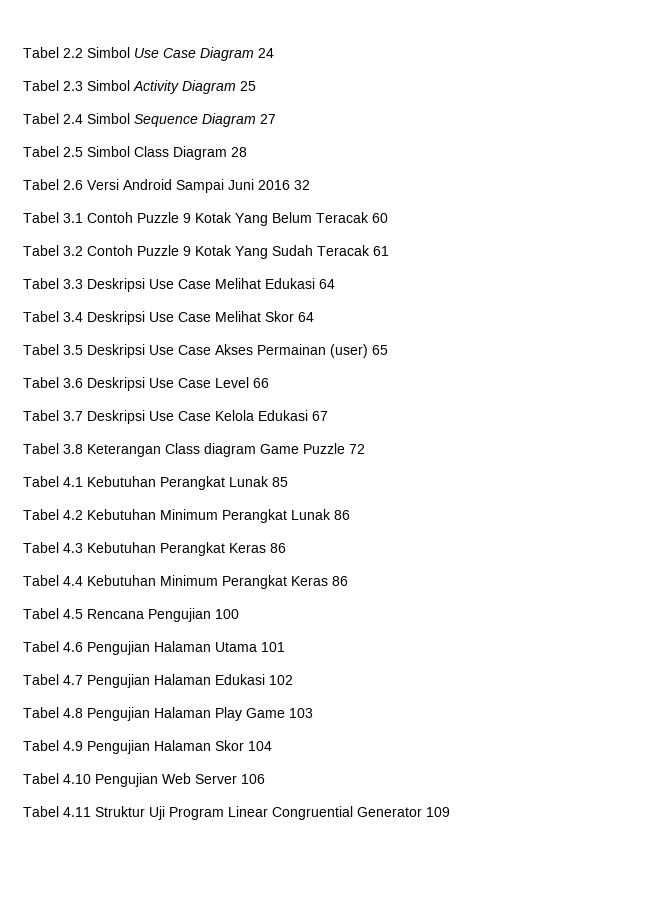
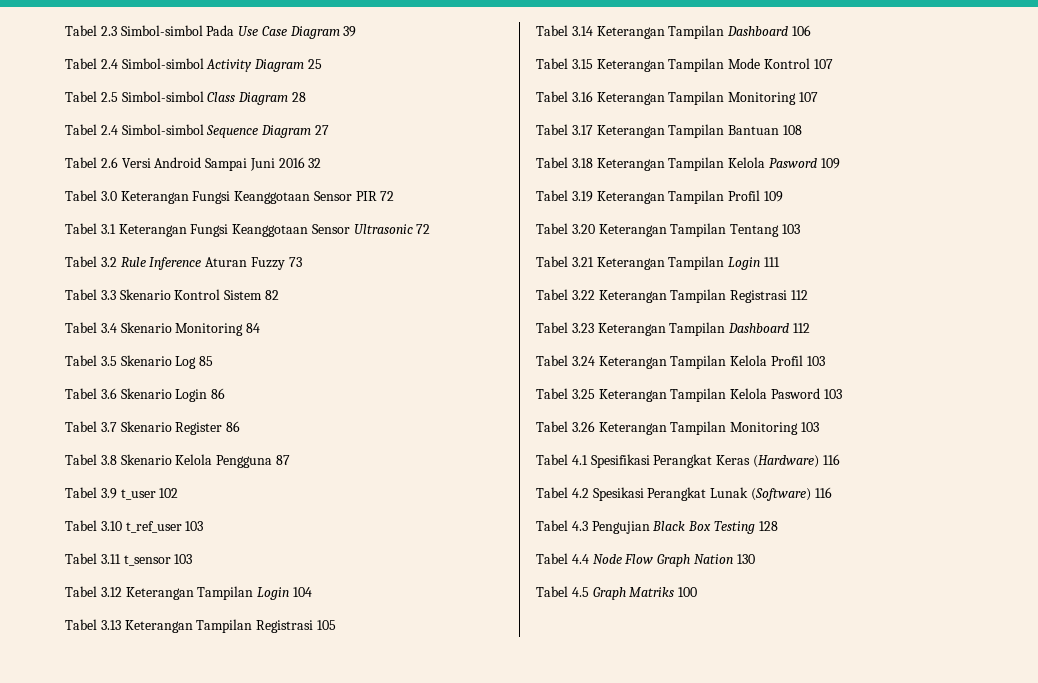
[23,47,130,58] Tabel 2.2 Simbol -> [65,25,235,36] Tabel 2.3 Simbol-simbol Pada
[258,48,274,58] [23,80,130,91] 24 // Tabel 2.3 Simbol -> [343,26,357,37] [65,58,204,69] 39 // Tabel 2.4 Simbol-simbol
[23,113,130,124] // Tabel 2.4 Simbol -> [65,91,306,105] [65,124,204,135] // Tabel 2.5 Simbol-simbol Class Diagram 28 // Tabel 2.4 Simbol-simbol
[23,146,247,160] // Tabel 2.5 Simbol Class Diagram 28 -> (329, 130) none
[63,212,388,226] [23,245,389,259] [23,278,335,292] [23,311,314,325] [23,344,388,358] [23,377,269,391] [23,410,328,424] [23,443,365,457] [23,476,288,490] [23,509,350,523] [23,542,286,556] [23,575,348,589] 3.1 Contoh Puzzle 9 Kotak Yang Belum Teracak 60 // Tabel 3.2 Contoh Puzzle 9 Kotak Yang Sudah Teracak 61 // Tabel 3.3 Deskripsi Use Case Melihat Edukasi 64 // Tabel 3.4 Deskripsi Use Case Melihat Skor 64 // Tabel 3.5 Deskripsi Use Case Akses Permainan (user) 65 // Tabel 3.6 Deskripsi Use Case Level 66 // Tabel 3.7 Deskripsi Use Case Kelola Edukasi 67 // Tabel 3.8 Keterangan Class diagram Game Puzzle 72 // Tabel 4.1 Kebutuhan Perangkat Lunak 85 // Tabel 4.2 Kebutuhan Minimum Perangkat Lunak 86 // Tabel 4.3 Kebutuhan Perangkat Keras 86 // Tabel 4.4 Kebutuhan Minimum Perangkat Keras 86 -> [100,191,395,204] [65,223,431,237] [65,256,302,270] [65,289,279,300] [65,322,261,336] [65,355,214,369] [65,388,226,402] [65,421,241,435] [65,454,290,468] [65,487,179,500] [65,520,204,533] [65,553,193,566] [65,586,312,600] [65,619,336,633] [536,25,811,39] [536,58,833,72] [536,91,818,105] [536,124,802,138] [536,157,840,171] [536,190,783,204] [536,223,800,237] [536,256,780,270] [536,289,808,303] [536,322,810,336] [536,355,825,369] [536,388,842,402] [536,421,819,435] [536,454,840,468] [536,487,832,501] [536,520,778,534] [536,553,755,567] 3.0 Keterangan Fungsi Keanggotaan Sensor PIR 72 // Tabel 3.1 Keterangan Fungsi Keanggotaan Sensor Ultrasonic 72 // Tabel 3.2 Rule Inference Aturan Fuzzy 73 // Tabel 3.3 Skenario Kontrol Sistem 82 // Tabel 3.4 Skenario Monitoring 84 // Tabel 3.5 Skenario Log 85 // Tabel 3.6 Skenario Login 86 // Tabel 3.7 Skenario Register 86 // Tabel 3.8 Skenario Kelola Pengguna 87 // Tabel 3.9 t_user 102 // Tabel 3.10 t_ref_user 103 // Tabel 3.11 t_sensor 103 // Tabel 3.12 Keterangan Tampilan Login 104 // Tabel 3.13 Keterangan Tampilan Registrasi 105 // Tabel 3.14 Keterangan Tampilan Dashboard 106 // Tabel 3.15 Keterangan Tampilan Mode Kontrol 107 // Tabel 3.16 Keterangan Tampilan Monitoring 107 // Tabel 3.17 Keterangan Tampilan Bantuan 108 // Tabel 3.18 Keterangan Tampilan Kelola Pasword 109 // Tabel 3.19 Keterangan Tampilan Profil 109 // Tabel 3.20 Keterangan Tampilan Tentang 103 // Tabel 3.21 Keterangan Tampilan Login 111 // Tabel 3.22 Keterangan Tampilan Registrasi 112 // Tabel 3.23 Keterangan Tampilan Dashboard 112 // Tabel 3.24 Keterangan Tampilan Kelola Profil 103 // Tabel 3.25 Keterangan Tampilan Kelola Pasword 103 // Tabel 3.26 Keterangan Tampilan Monitoring 103 // Tabel 4.1 Spesifikasi Perangkat Keras (Hardware) 116 // Tabel 4.2 Spesikasi Perangkat Lunak (Software) 116 // Tabel 4.3 Pengujian Black Box Testing 128 // Tabel 4.4 Node Flow Graph Nation 130
[87,608,211,622] Rencana Pengujian -> [592,587,675,600] Graph Matriks
[23,641,285,655] [23,674,293,688] [23,707,313,721] [23,740,272,754] [23,773,265,787] [23,806,450,820] // Tabel 4.6 Pengujian Halaman Utama 101 // Tabel 4.7 Pengujian Halaman Edukasi 102 // Tabel 4.8 Pengujian Halaman Play Game 103 // Tabel 4.9 Pengujian Halaman Skor 104 // Tabel 4.10 Pengujian Web Server 106 // Tabel 4.11 Struktur Uji Program Linear Congruential Generator 109 -> (698, 592) none

